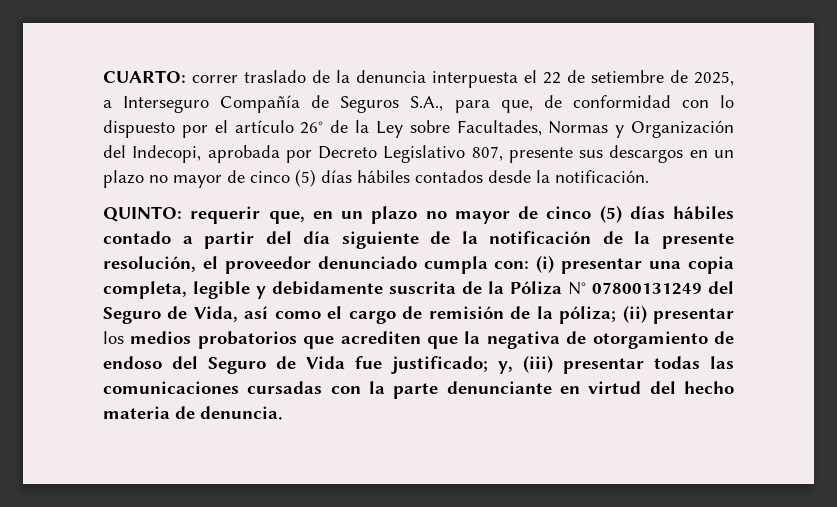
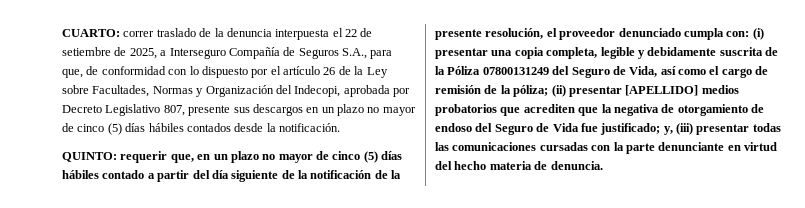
[300,121,324,134] 26° -> [323,67,336,75] 26
[568,282,586,295] N° -> (481, 70) none
[103,331,124,344] los -> [625,85,699,96] [APELLIDO]

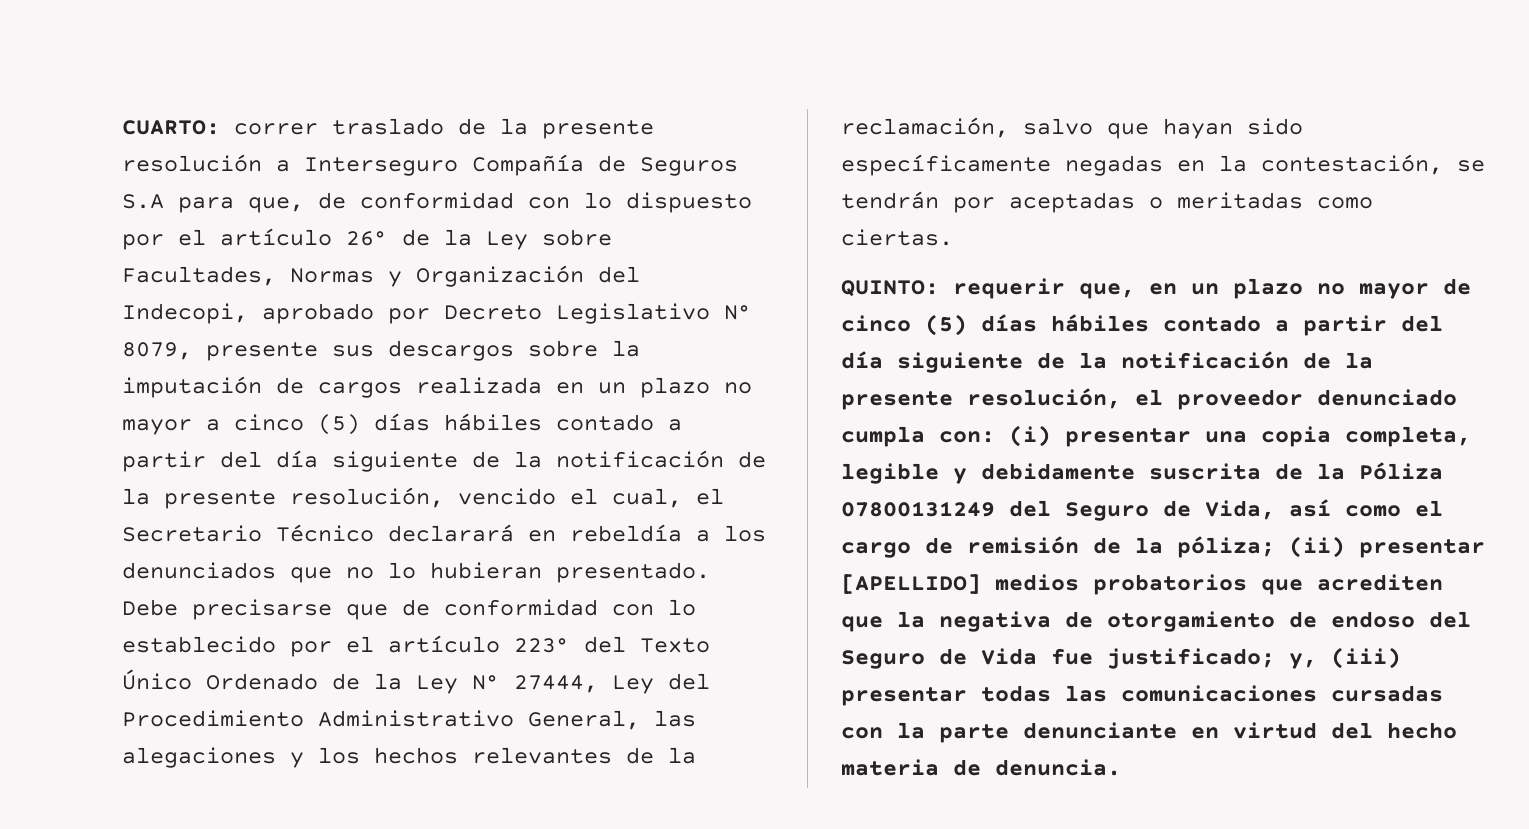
[226,28,373,40] [62,47,157,59] denuncia interpuesta el 22 de setiembre de 2025, -> [542,120,654,139] [122,154,262,172] presente resolución
[342,48,367,59] S.A., -> [122,194,164,209] S.A
[323,67,336,75] 26 -> [346,231,388,246] 26°
[343,85,390,97] aprobada -> [262,303,374,324] aprobado
[163,105,185,116] 807, -> [724,305,752,320] [122,342,192,360] N° 8079,
[306,104,416,116] [62,123,340,135] en un plazo no mayor de cinco (5) días hábiles contados desde la notificación. -> [528,340,640,357] [122,376,752,398] [122,413,682,435] [122,450,766,472] [122,487,724,509] [122,524,766,542] [122,562,710,583] [122,599,696,620] [122,635,710,657] [122,669,710,694] [122,710,696,730] [122,747,696,768] [841,117,1303,139] [841,154,1485,176] [841,191,1373,213] [841,229,953,246] sobre la imputación de cargos realizada en un plazo no mayor a cinco (5) días hábiles contado a partir del día siguiente de la notificación de la presente resolución, vencido el cual, el Secretario Técnico declarará en rebeldía a los denunciados que no lo hubieran presentado. Debe precisarse que de conformidad con lo establecido por el artículo 223° del Texto Único Ordenado de la Ley N° 27444, Ley del Procedimiento Administrativo General, las alegaciones y los hechos relevantes de la reclamación, salvo que hayan sido específicamente negadas en la contestación, se tendrán por aceptadas o meritadas como ciertas.

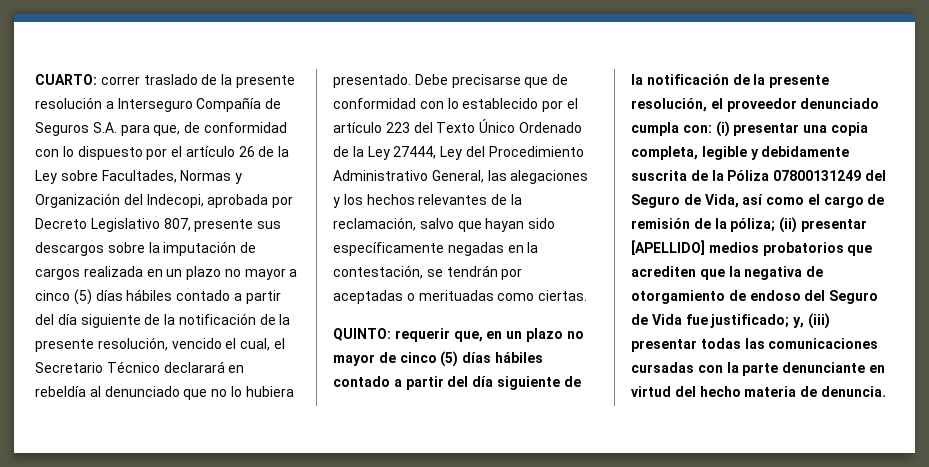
[122,194,164,209] S.A -> [92,122,117,133] S.A.
[346,231,388,246] 26° -> [238,146,255,157] 26
[262,303,374,324] aprobado -> [207,194,269,208] aprobada
[724,305,752,320] [122,342,192,360] N° 8079, -> [163,218,191,231] 807,
[696,525,766,542] [122,562,276,579] a los denunciados -> [89,386,180,397] al denunciado
[430,562,542,579] hubieran -> [245,386,294,397] hubiera
[514,638,570,653] 223° -> [385,122,410,133] 223
[472,675,500,690] N° -> (390, 153) none
[1177,192,1303,209] meritadas -> [418,290,494,301] merituadas

